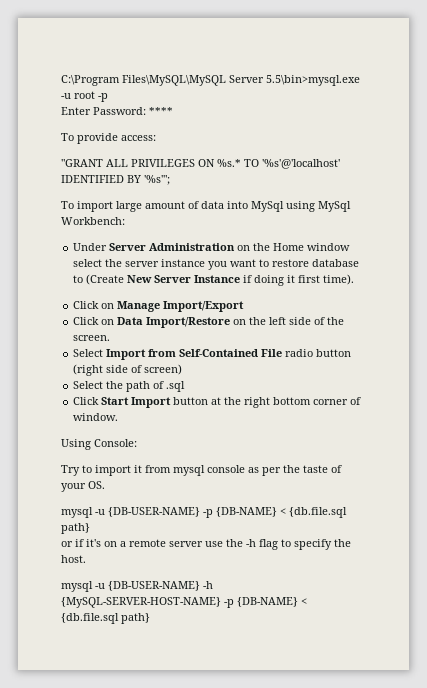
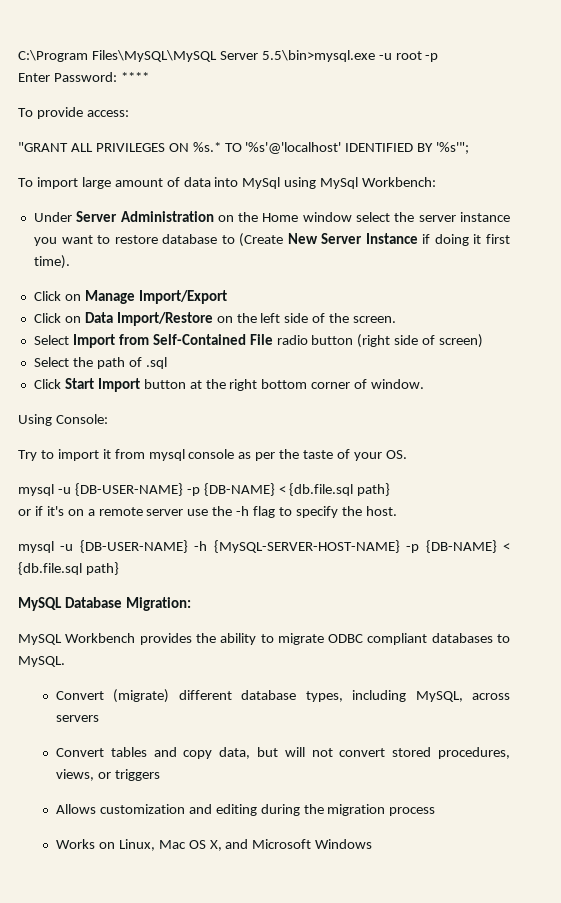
(150, 618) none -> [18,597,191,611] [18,633,511,645] [18,656,65,667] [55,689,510,703] [55,715,99,722] [55,747,510,759] [55,769,160,781] [55,804,436,816] [55,839,373,851] // MySQL Database Migration: // MySQL Workbench provides the ability to migrate ODBC compliant databases to MySQL. // Convert (migrate) different database types, including MySQL, across servers // Convert tables and copy data, but will not convert stored procedures, views, or triggers // Allows customization and editing during the migration process // Works on Linux, Mac OS X, and Microsoft Windows

